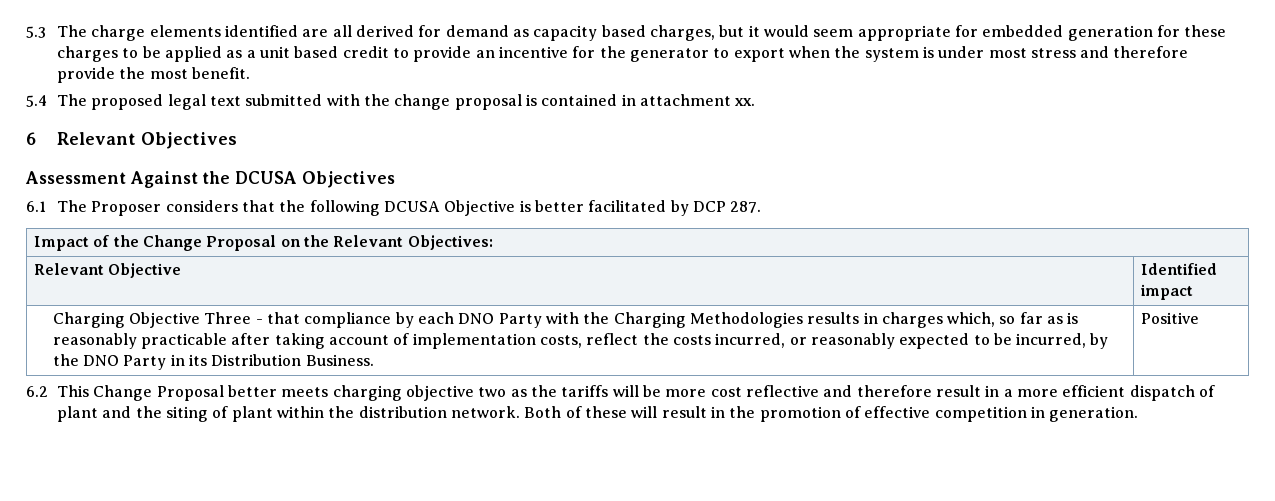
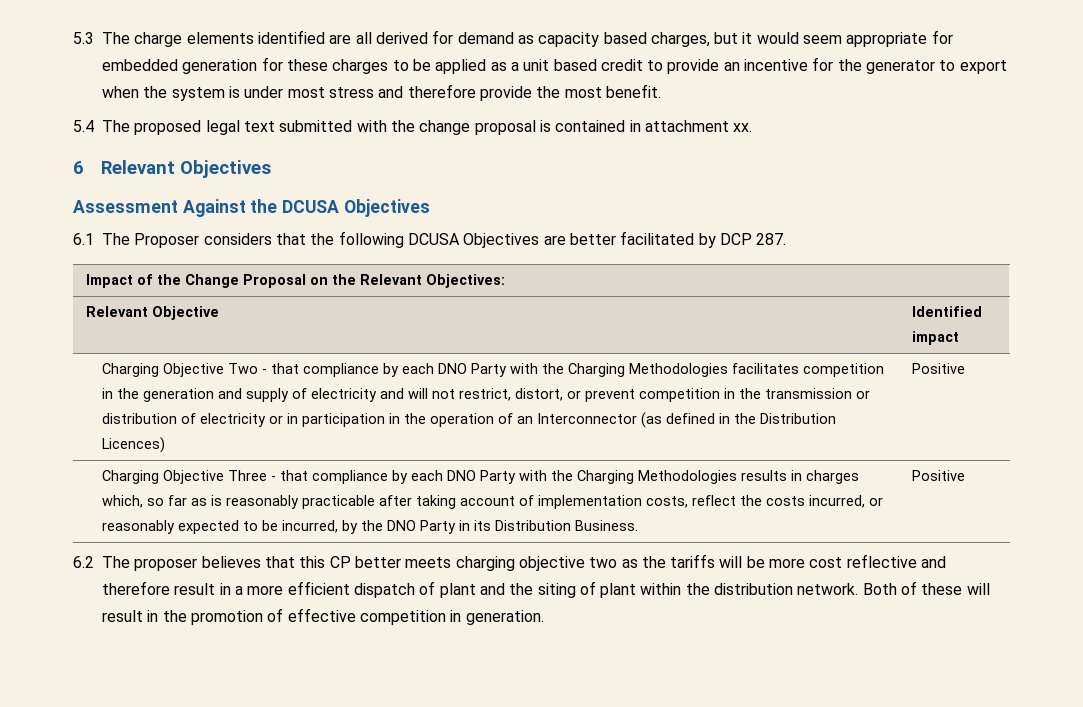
[444,200,531,216] Objective is -> [463,233,566,248] Objectives are
(1194, 292) none -> [102,363,885,377] [102,388,871,402] [102,412,837,428] [102,437,166,453] [911,363,965,374] // Charging Objective Two - that compliance by each DNO Party with the Charging Methodologies facilitates competition in the generation and supply of electricity and will not restrict, distort, or prevent competition in the transmission or distribution of electricity or in participation in the operation of an Interconnector (as defined in the Distribution Licences) | Positive
[57,385,224,401] This Change Proposal -> [102,556,351,571] The proposer believes that this CP

